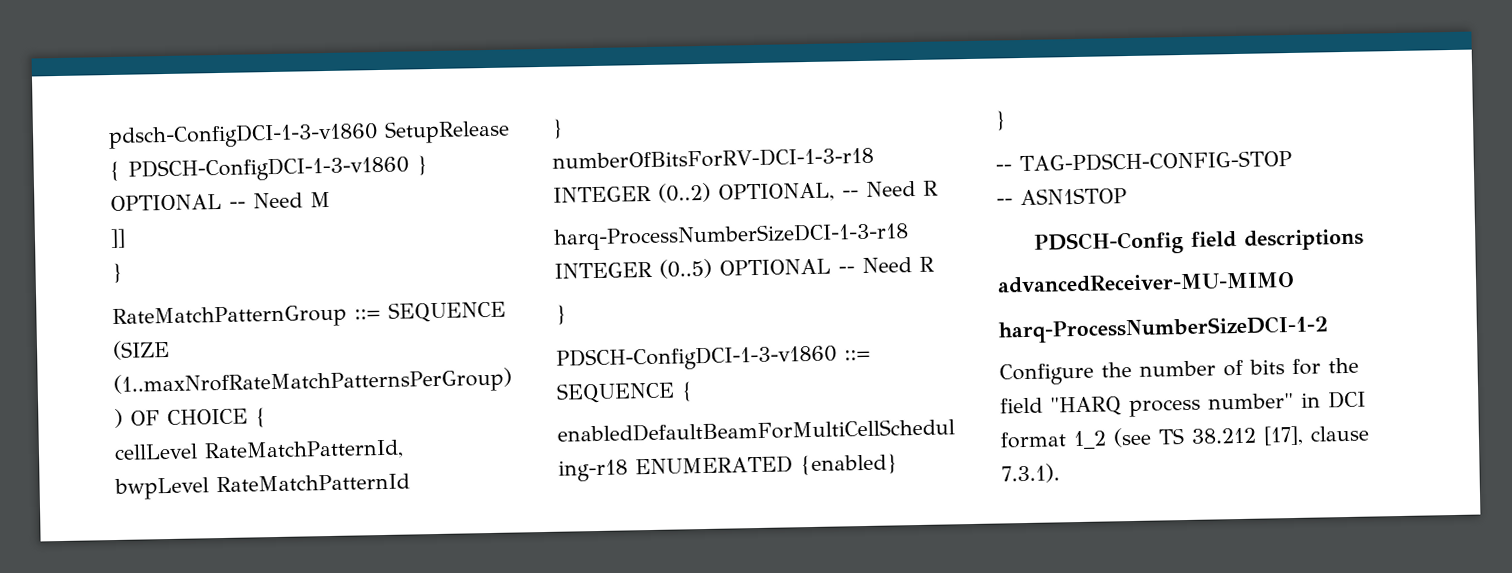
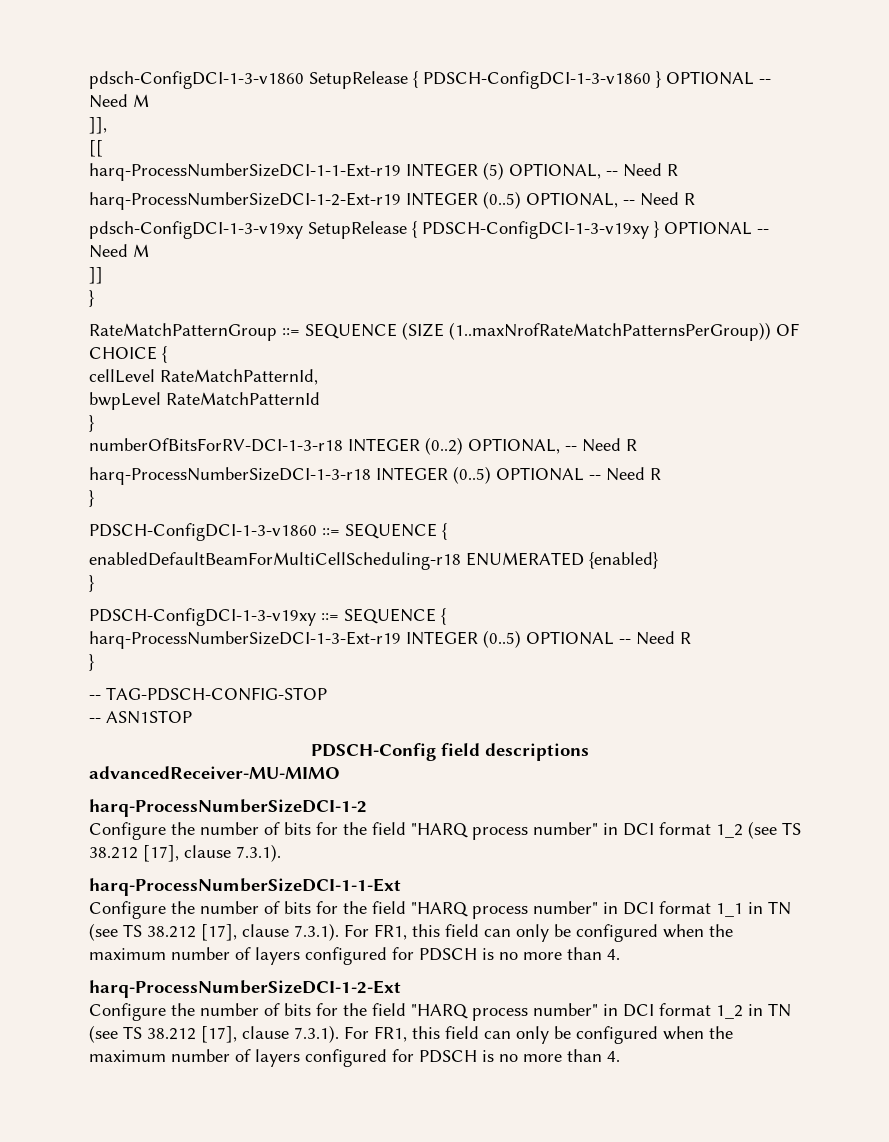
(331, 199) none -> [89,117,107,134] [89,140,103,157] [89,162,678,181] [89,191,695,210] [89,221,769,239] [89,244,149,258] // ]], // [[ // harq-ProcessNumberSizeDCI-1-1-Ext-r19 INTEGER (5) OPTIONAL, -- Need R // harq-ProcessNumberSizeDCI-1-2-Ext-r19 INTEGER (0..5) OPTIONAL, -- Need R // pdsch-ConfigDCI-1-3-v19xy SetupRelease { PDSCH-ConfigDCI-1-3-v19xy } OPTIONAL -- Need M
(1007, 120) none -> [89,608,446,626] [89,630,691,649] [89,654,94,671] // PDSCH-ConfigDCI-1-3-v19xy ::= SEQUENCE { // harq-ProcessNumberSizeDCI-1-3-Ext-r19 INTEGER (0..5) OPTIONAL -- Need R // }
(1060, 473) none -> [89,878,401,896] [89,901,791,919] [89,923,733,942] [89,947,620,965] [89,980,401,998] [89,1003,791,1021] [89,1025,733,1044] [89,1049,620,1067] // harq-ProcessNumberSizeDCI-1-1-Ext // Configure the number of bits for the field "HARQ process number" in DCI format 1_1 in TN (see TS 38.212 [17], clause 7.3.1). For FR1, this field can only be configured when the maximum number of layers configured for PDSCH is no more than 4. // harq-ProcessNumberSizeDCI-1-2-Ext // Configure the number of bits for the field "HARQ process number" in DCI format 1_2 in TN (see TS 38.212 [17], clause 7.3.1). For FR1, this field can only be configured when the maximum number of layers configured for PDSCH is no more than 4.

